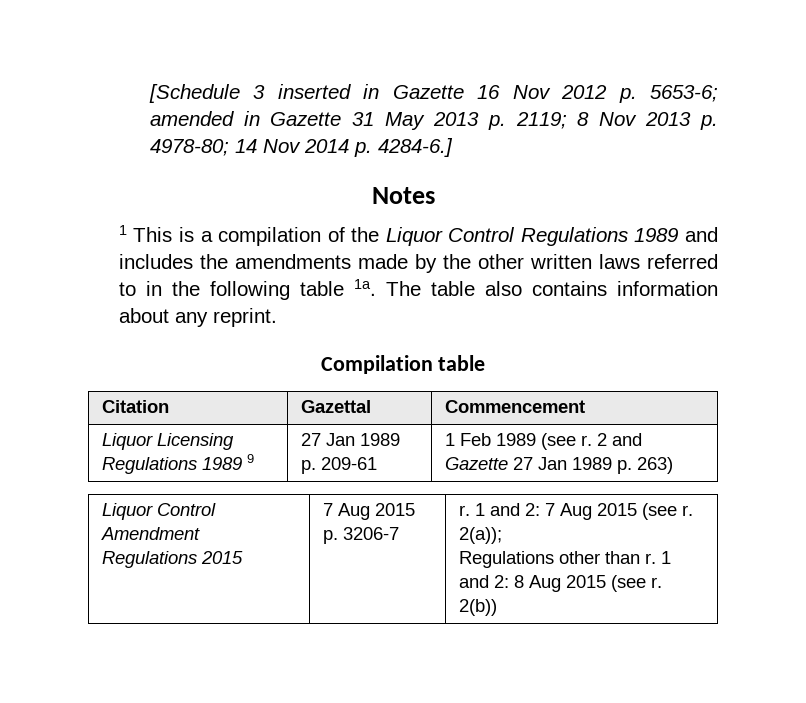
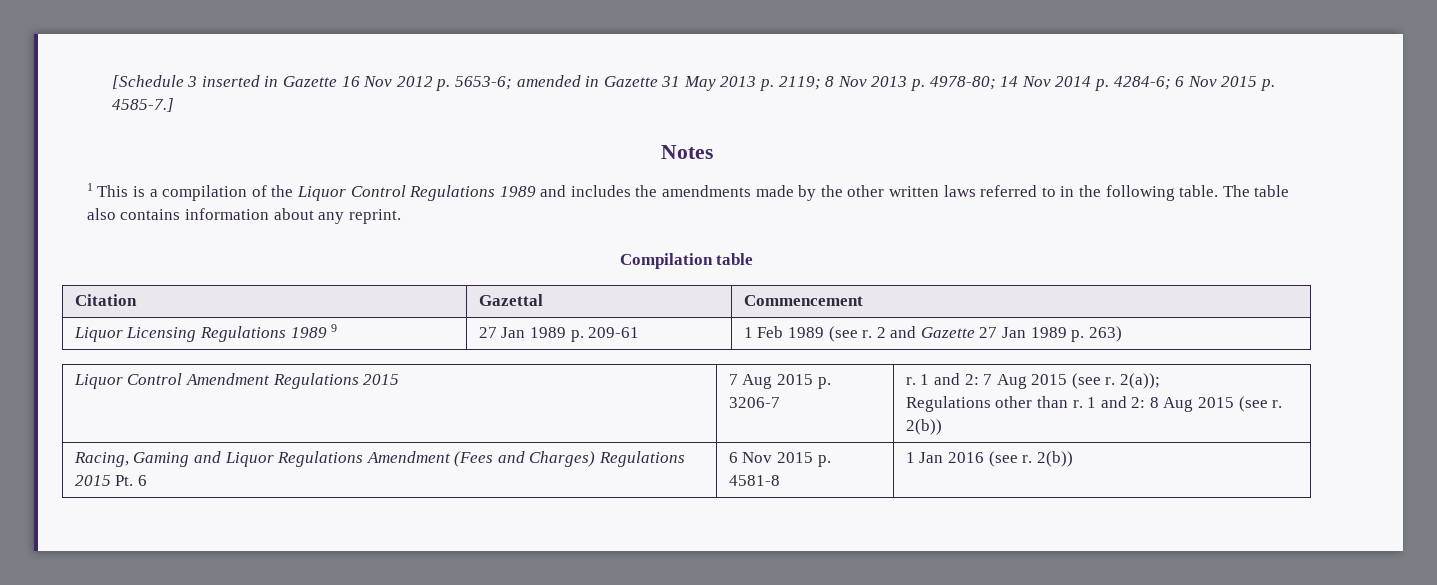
[377,138,453,157] 4284-6.] -> [1113,76,1275,91] [111,98,174,112] 4284-6; 6 Nov 2015 p. 4585-7.]
[299,279,376,296] table 1a. -> [1179,185,1219,197] table.
(497, 607) none -> [73,451,686,467] [74,475,147,486] [728,452,831,467] [728,475,780,486] [905,451,1073,467] // Racing, Gaming and Liquor Regulations Amendment (Fees and Charges) Regulations 2015 Pt. 6 | 6 Nov 2015 p. 4581-8 | 1 Jan 2016 (see r. 2(b))

